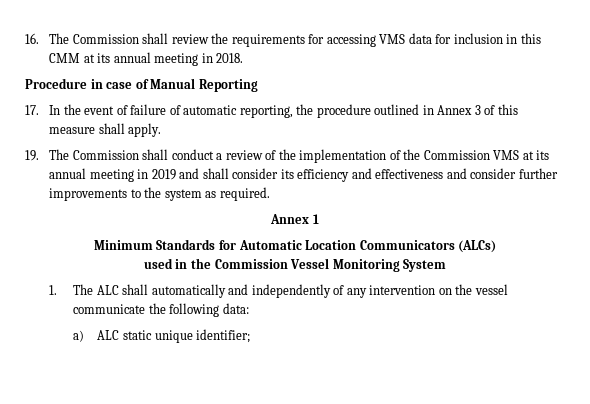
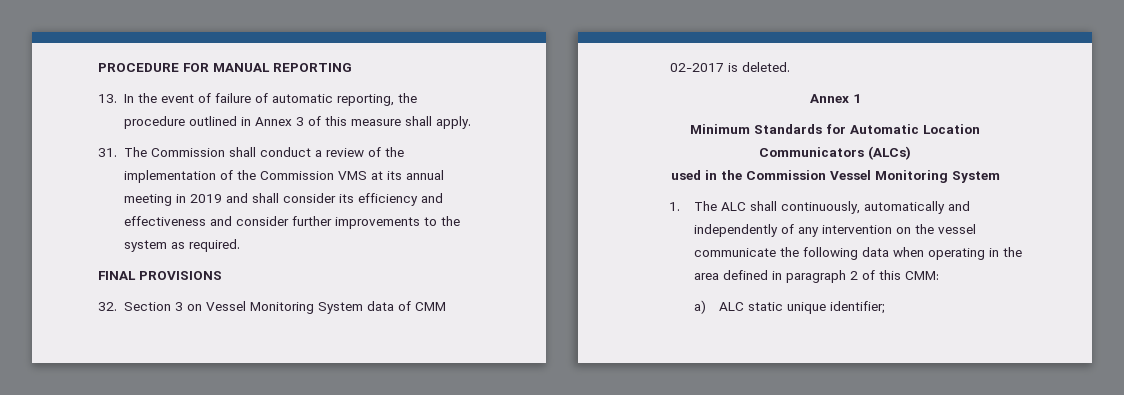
[25,33,541,47] [49,52,244,66] [25,78,258,92] [25,105,39,115] 16. The Commission shall review the requirements for accessing VMS data for inclusion in this CMM at its annual meeting in 2018. // Procedure in case of Manual Reporting // 17. -> [98,63,352,72] [98,94,117,103] PROCEDURE FOR MANUAL REPORTING // 13.
[25,150,39,161] 19. -> [98,148,117,157] 31.
(270, 194) none -> [98,271,222,280] [98,301,446,314] [669,62,790,72] // FINAL PROVISIONS // 32. Section 3 on Vessel Monitoring System data of CMM 02-2017 is deleted.
(149, 289) none -> [781,201,861,214] continuously,
[222,303,249,314] data: -> [862,247,1023,260] [694,270,940,283] data when operating in the area defined in paragraph 2 of this CMM:

